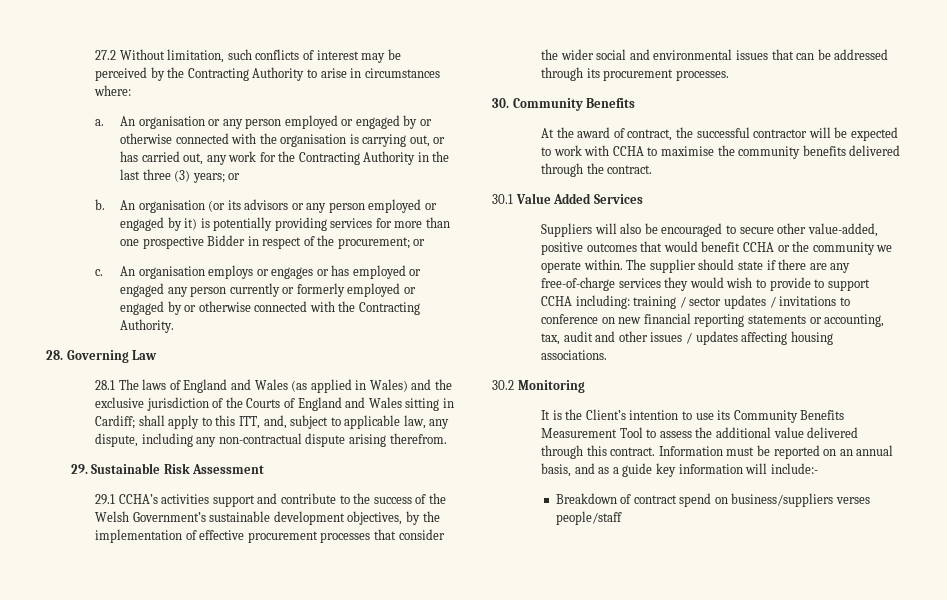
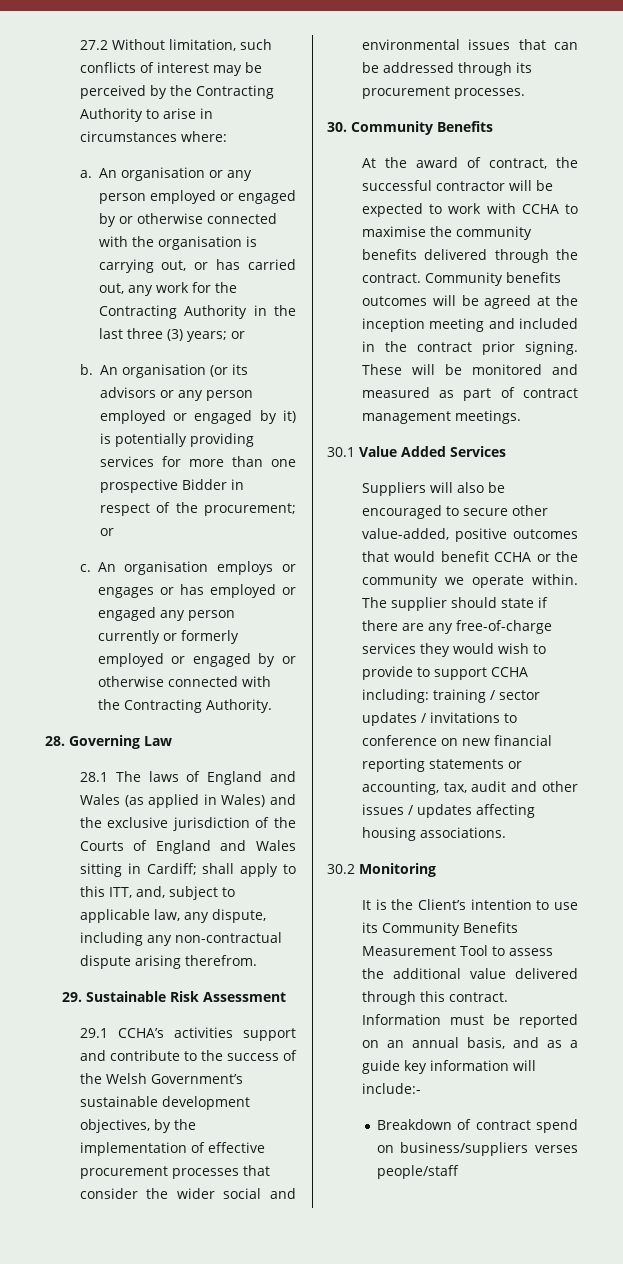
(653, 169) none -> [424,272,561,286] [361,295,578,309] [361,318,578,332] [361,341,578,355] [361,364,578,375] [361,387,578,401] [361,410,521,424] Community benefits outcomes will be agreed at the inception meeting and included in the contract prior signing. These will be monitored and measured as part of contract management meetings.

